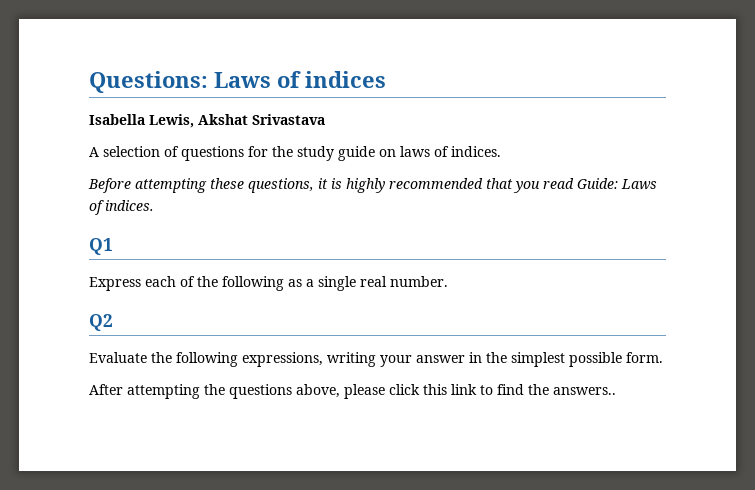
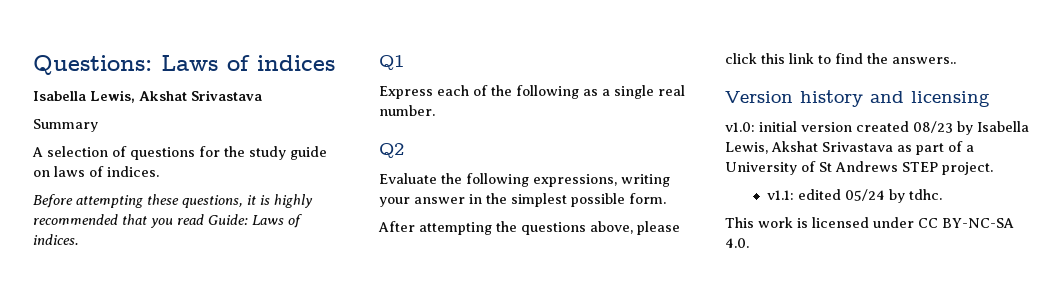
(325, 119) none -> [33,119,98,132] // Summary
(616, 391) none -> [725,90,990,107] [725,121,1029,135] [725,141,974,155] [725,161,993,175] [767,189,943,203] [725,217,1014,228] [725,238,749,248] // Version history and licensing // v1.0: initial version created 08/23 by Isabella Lewis, Akshat Srivastava as part of a University of St Andrews STEP project. // v1.1: edited 05/24 by tdhc. // This work is licensed under CC BY-NC-SA 4.0.

